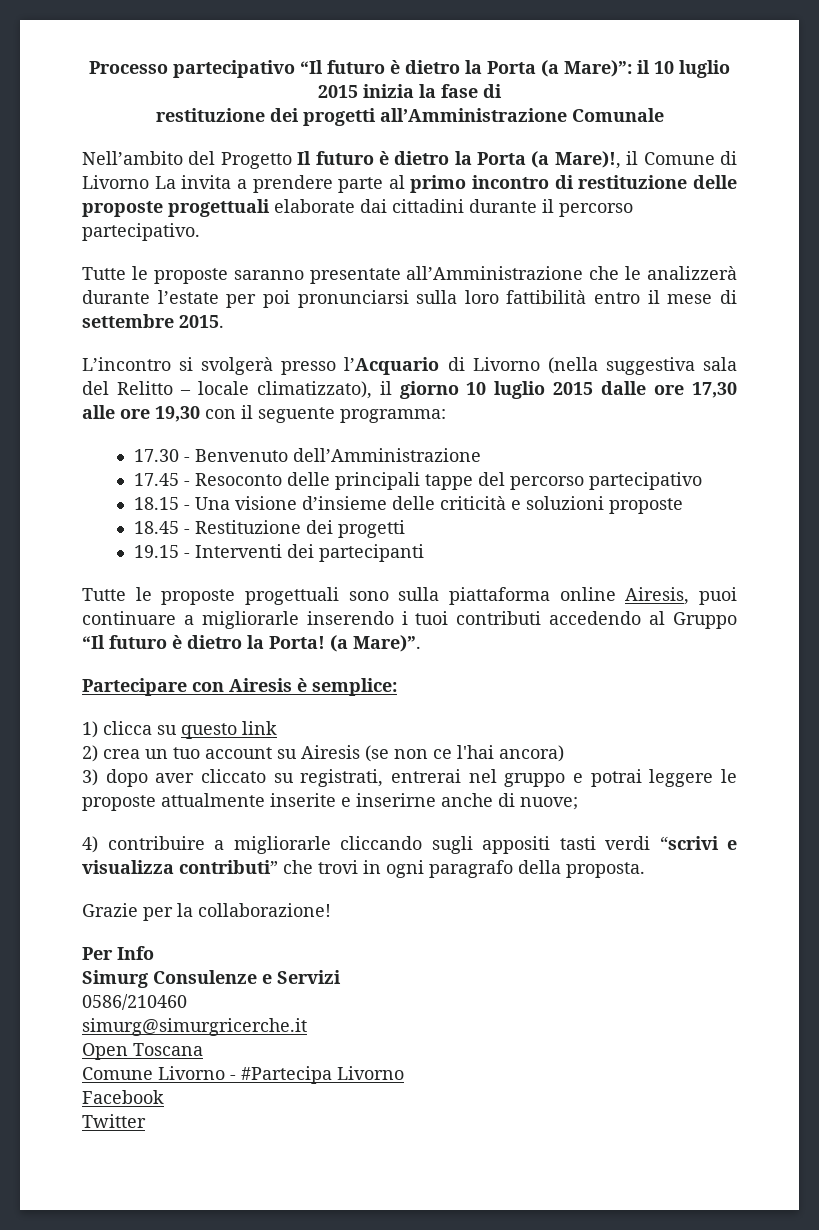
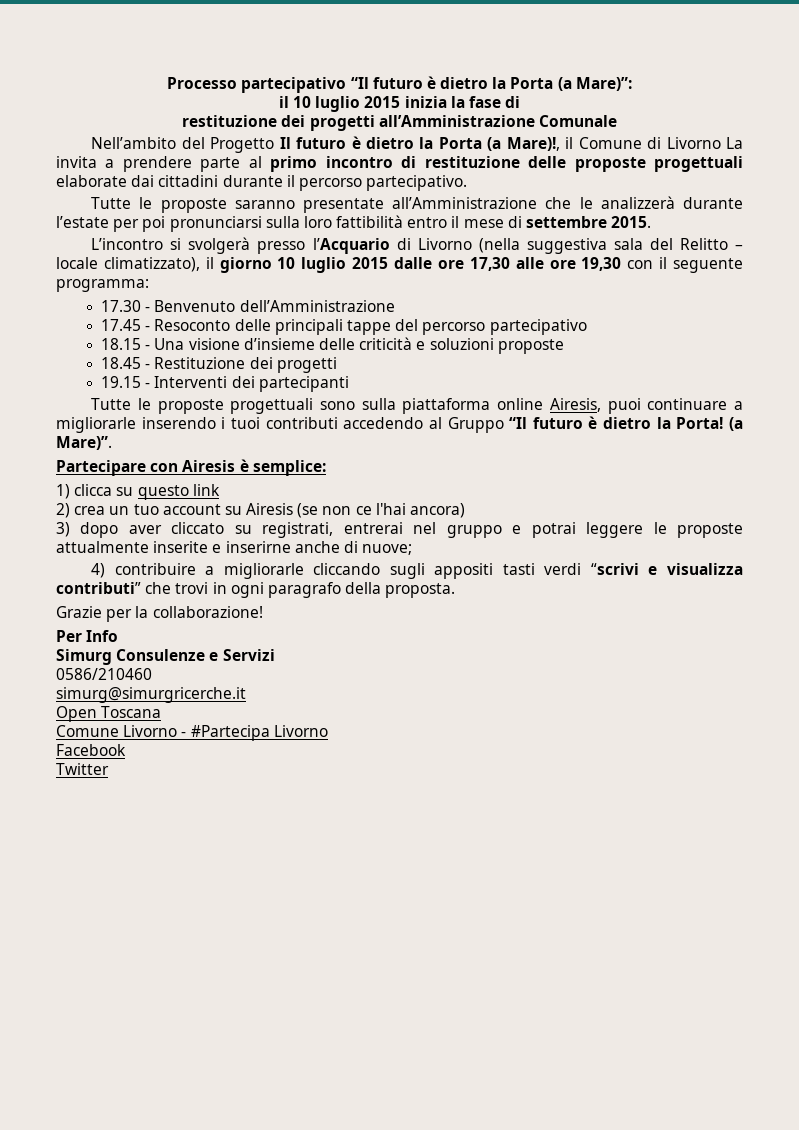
(632, 68) none -> (632, 84) //

